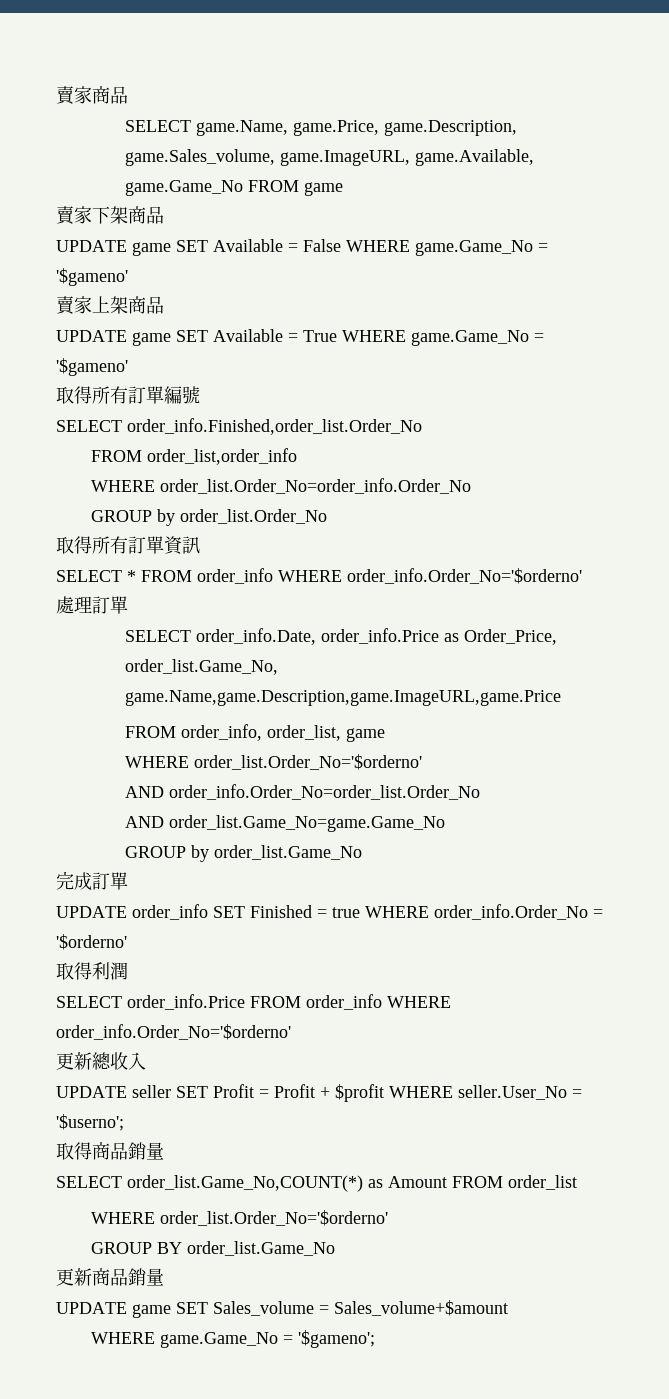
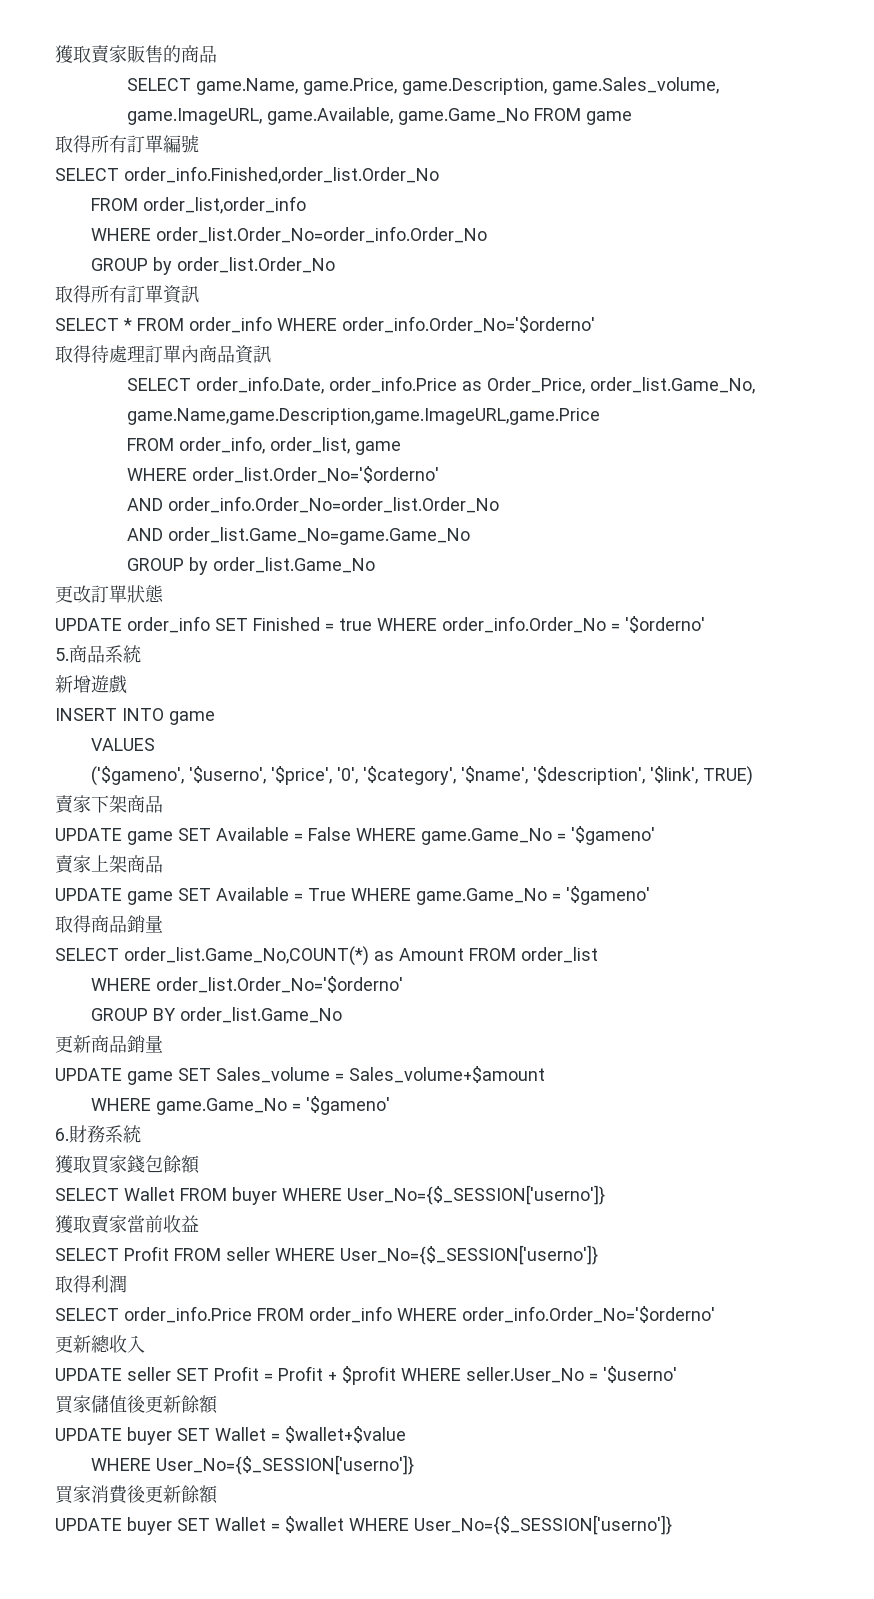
[56,86,92,105] 賣家 -> [55,45,181,64] 獲取賣家販售的
(344, 189) none -> [55,135,199,153] [55,166,439,184] [90,196,306,214] [90,226,487,243] [90,257,335,275] [55,285,199,304] [55,316,595,333] [55,345,271,364] [126,376,755,394] [126,408,600,425] [126,436,401,455] [126,466,439,483] [126,496,499,513] [126,527,470,545] [126,557,375,575] [55,585,164,603] [55,616,705,633] [55,645,141,663] [55,675,127,694] [55,708,215,725] [90,738,155,751] [90,766,753,786] // 取得所有訂單編號 // SELECT order_info.Finished,order_list.Order_No // FROM order_list,order_info // WHERE order_list.Order_No=order_info.Order_No // GROUP by order_list.Order_No // 取得所有訂單資訊 // SELECT * FROM order_info WHERE order_info.Order_No='$orderno' // 取得待處理訂單內商品資訊 // SELECT order_info.Date, order_info.Price as Order_Price, order_list.Game_No, game.Name,game.Description,game.ImageURL,game.Price // FROM order_info, order_list, game // WHERE order_list.Order_No='$orderno' // AND order_info.Order_No=order_list.Order_No // AND order_list.Game_No=game.Game_No // GROUP by order_list.Game_No // 更改訂單狀態 // UPDATE order_info SET Finished = true WHERE order_info.Order_No = '$orderno' // 5.商品系統 // 新增遊戲 // INSERT INTO game // VALUES // ('$gameno', '$userno', '$price', '0', '$category', '$name', '$description', '$link', TRUE)
[56,386,200,404] [56,418,422,435] [90,448,297,465] [90,478,471,494] [90,509,327,526] [56,536,200,555] [56,568,582,584] [56,596,128,614] [125,628,558,645] [125,659,279,675] [125,690,562,706] [125,724,386,742] [125,754,423,770] [125,784,481,800] [125,815,446,832] [125,845,363,862] [56,871,128,890] [56,904,603,920] [56,934,127,950] [56,962,128,980] [56,994,451,1010] [56,1024,291,1040] [56,1052,146,1070] [56,1084,582,1102] [56,1114,124,1131] // 取得所有訂單編號 // SELECT order_info.Finished,order_list.Order_No // FROM order_list,order_info // WHERE order_list.Order_No=order_info.Order_No // GROUP by order_list.Order_No // 取得所有訂單資訊 // SELECT * FROM order_info WHERE order_info.Order_No='$orderno' // 處理訂單 // SELECT order_info.Date, order_info.Price as Order_Price, order_list.Game_No, game.Name,game.Description,game.ImageURL,game.Price // FROM order_info, order_list, game // WHERE order_list.Order_No='$orderno' // AND order_info.Order_No=order_list.Order_No // AND order_list.Game_No=game.Game_No // GROUP by order_list.Game_No // 完成訂單 // UPDATE order_info SET Finished = true WHERE order_info.Order_No = '$orderno' // 取得利潤 // SELECT order_info.Price FROM order_info WHERE order_info.Order_No='$orderno' // 更新總收入 // UPDATE seller SET Profit = Profit + $profit WHERE seller.User_No = '$userno'; -> (650, 895) none
[297,1330,375,1348] '$gameno'; -> [305,1096,390,1115] [55,1125,141,1143] [55,1155,200,1174] [55,1185,605,1205] [55,1215,199,1234] [55,1245,598,1265] [55,1275,127,1293] [55,1306,715,1323] [55,1335,145,1353] [55,1366,677,1385] [55,1395,218,1414] [55,1426,406,1445] [90,1455,414,1475] [55,1485,218,1504] [55,1515,672,1535] '$gameno' // 6.財務系統 // 獲取買家錢包餘額 // SELECT Wallet FROM buyer WHERE User_No={$_SESSION['userno']} // 獲取賣家當前收益 // SELECT Profit FROM seller WHERE User_No={$_SESSION['userno']} // 取得利潤 // SELECT order_info.Price FROM order_info WHERE order_info.Order_No='$orderno' // 更新總收入 // UPDATE seller SET Profit = Profit + $profit WHERE seller.User_No = '$userno' // 買家儲值後更新餘額 // UPDATE buyer SET Wallet = $wallet+$value // WHERE User_No={$_SESSION['userno']} // 買家消費後更新餘額 // UPDATE buyer SET Wallet = $wallet WHERE User_No={$_SESSION['userno']}

